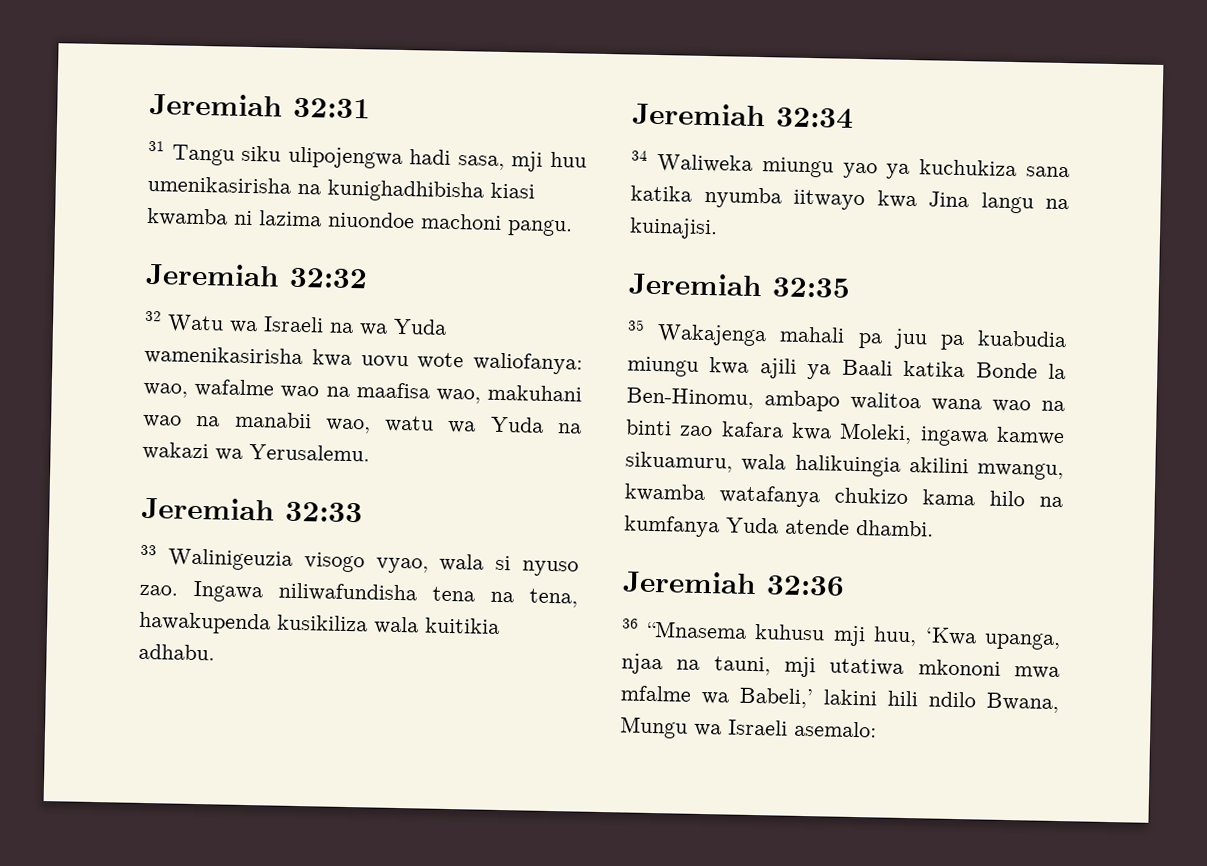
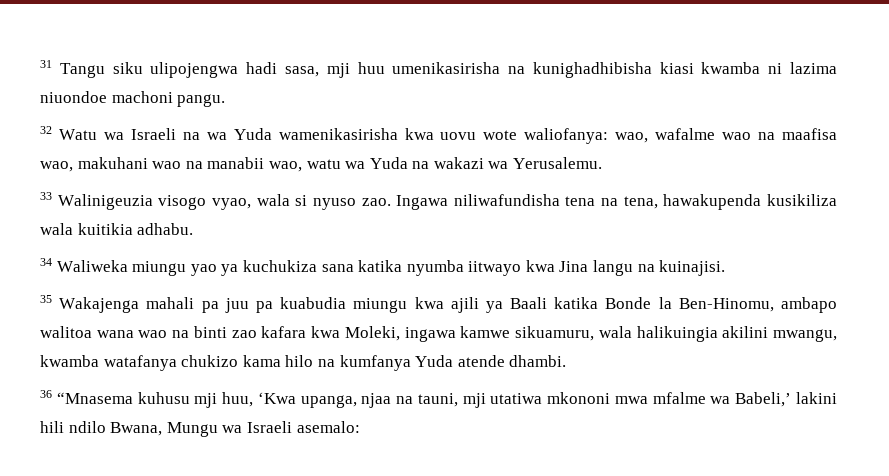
[149,92,371,119] Jeremiah 32:31 // -> (40, 64) none
[145,262,368,289] // Jeremiah 32:32 -> (226, 100) none
[141,496,363,523] // Jeremiah 32:33 -> (603, 163) none
[632,102,854,129] // Jeremiah 32:34 -> (194, 229) none
[628,272,851,298] // Jeremiah 32:35 -> (726, 268) none
[622,570,845,596] // Jeremiah 32:36 -> (567, 361) none

